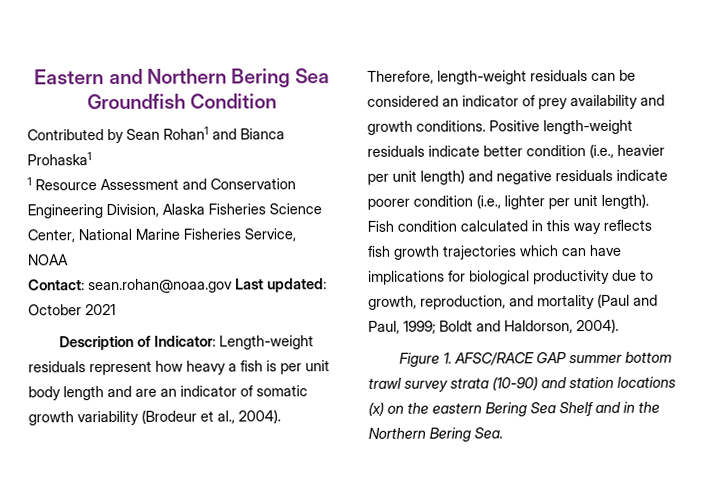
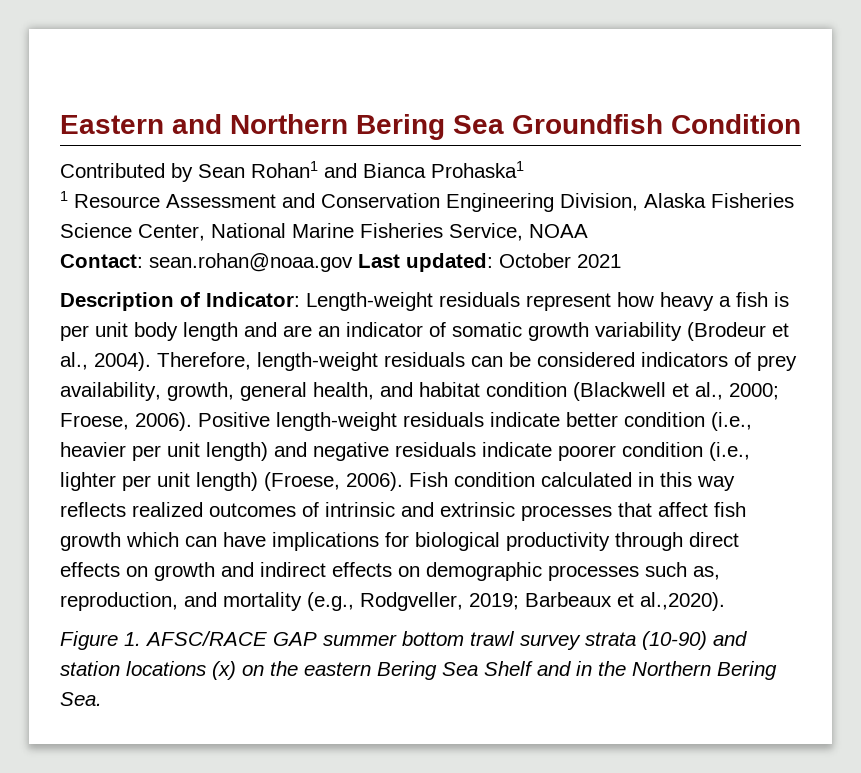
[442,94,665,110] [367,120,486,135] an indicator of prey availability and growth conditions. -> [641,352,797,371] [60,382,779,401] [60,412,192,431] indicators of prey availability, growth, general health, and habitat condition (Blackwell et al., 2000; Froese, 2006).
[601,193,649,209] length). -> [196,472,403,491] length) (Froese, 2006).
(652, 225) none -> [132,502,708,521] realized outcomes of intrinsic and extrinsic processes that affect
[442,245,517,260] trajectories -> (121, 541) none
[612,269,654,281] [368,293,658,310] [368,318,619,334] due to growth, reproduction, and mortality (Paul and Paul, 1999; Boldt and Haldorson, 2004). -> [615,532,739,551] [60,562,720,581] [60,592,725,611] through direct effects on growth and indirect effects on demographic processes such as, reproduction, and mortality (e.g., Rodgveller, 2019; Barbeaux et al.,2020).

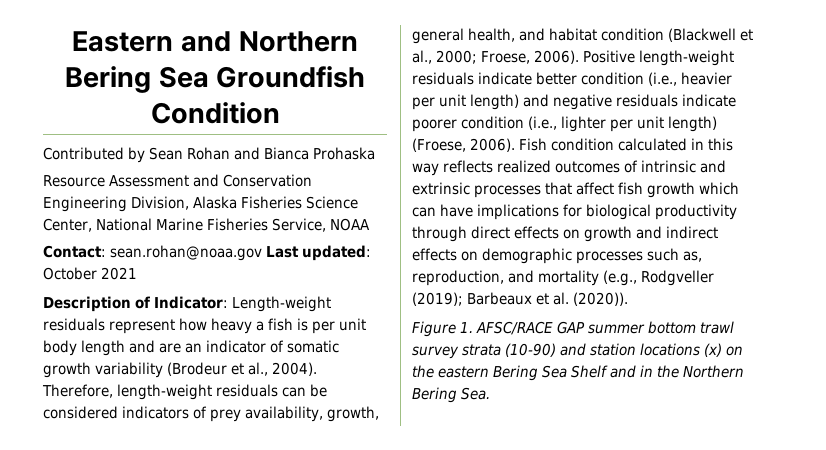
[251,161,318,178] Rohan1 -> [187,147,231,160] Rohan
[431,161,524,178] [60,191,68,201] Prohaska1 // 1 -> [313,147,376,160] Prohaska //
[360,592,725,611] Rodgveller, 2019; Barbeaux et al.,2020). -> [641,270,715,286] [412,292,629,306] Rodgveller (2019); Barbeaux et al. (2020)).

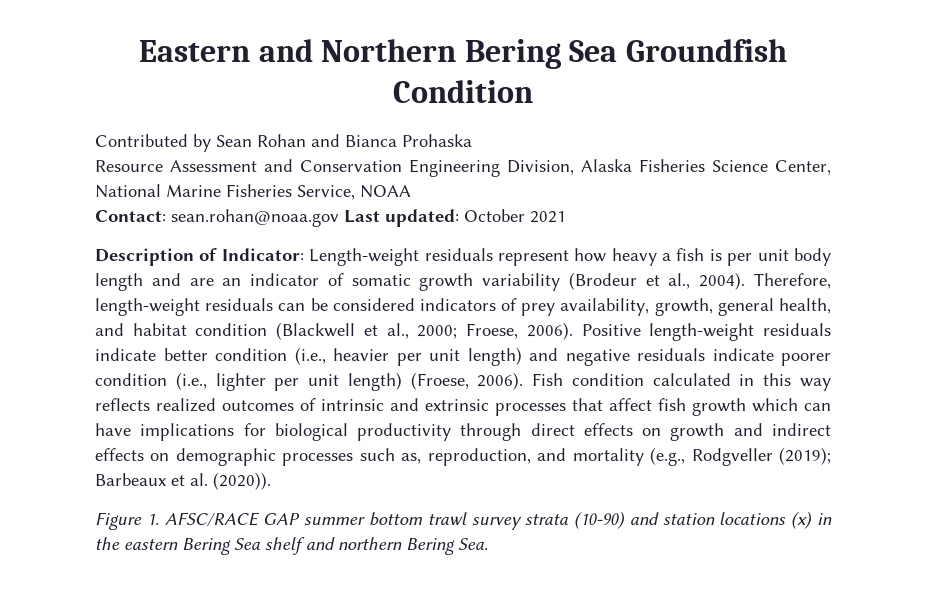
[726,346,744,356] on -> [817,513,833,525] in
[571,365,745,378] Shelf and in the Northern -> [265,537,402,555] shelf and northern

